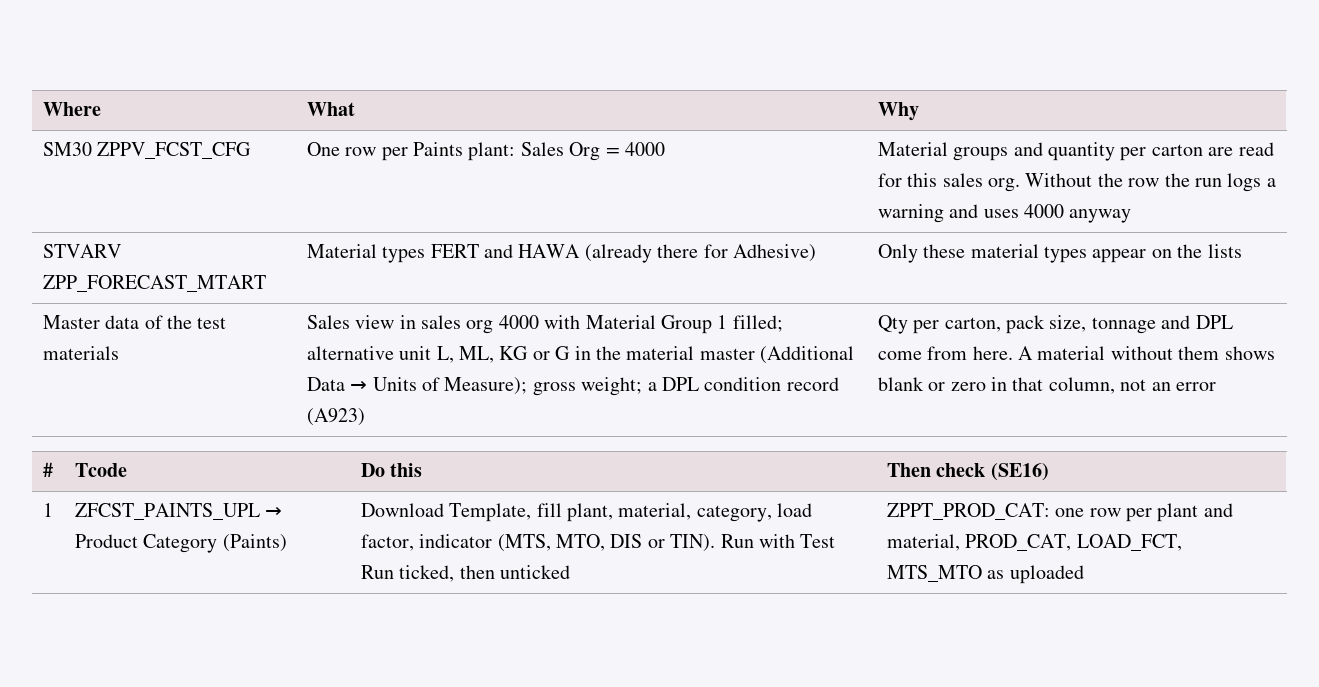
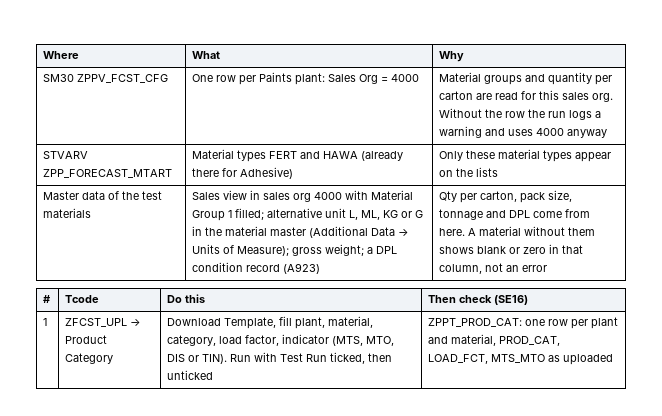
[74,503,260,520] ZFCST_PAINTS_UPL -> [65,318,128,327] ZFCST_UPL
[222,534,287,552] (Paints) -> (114, 358) none

